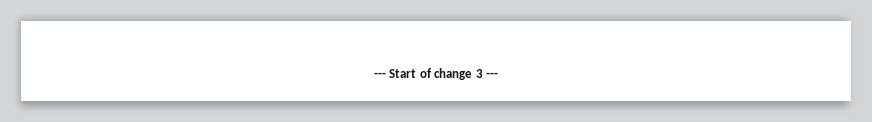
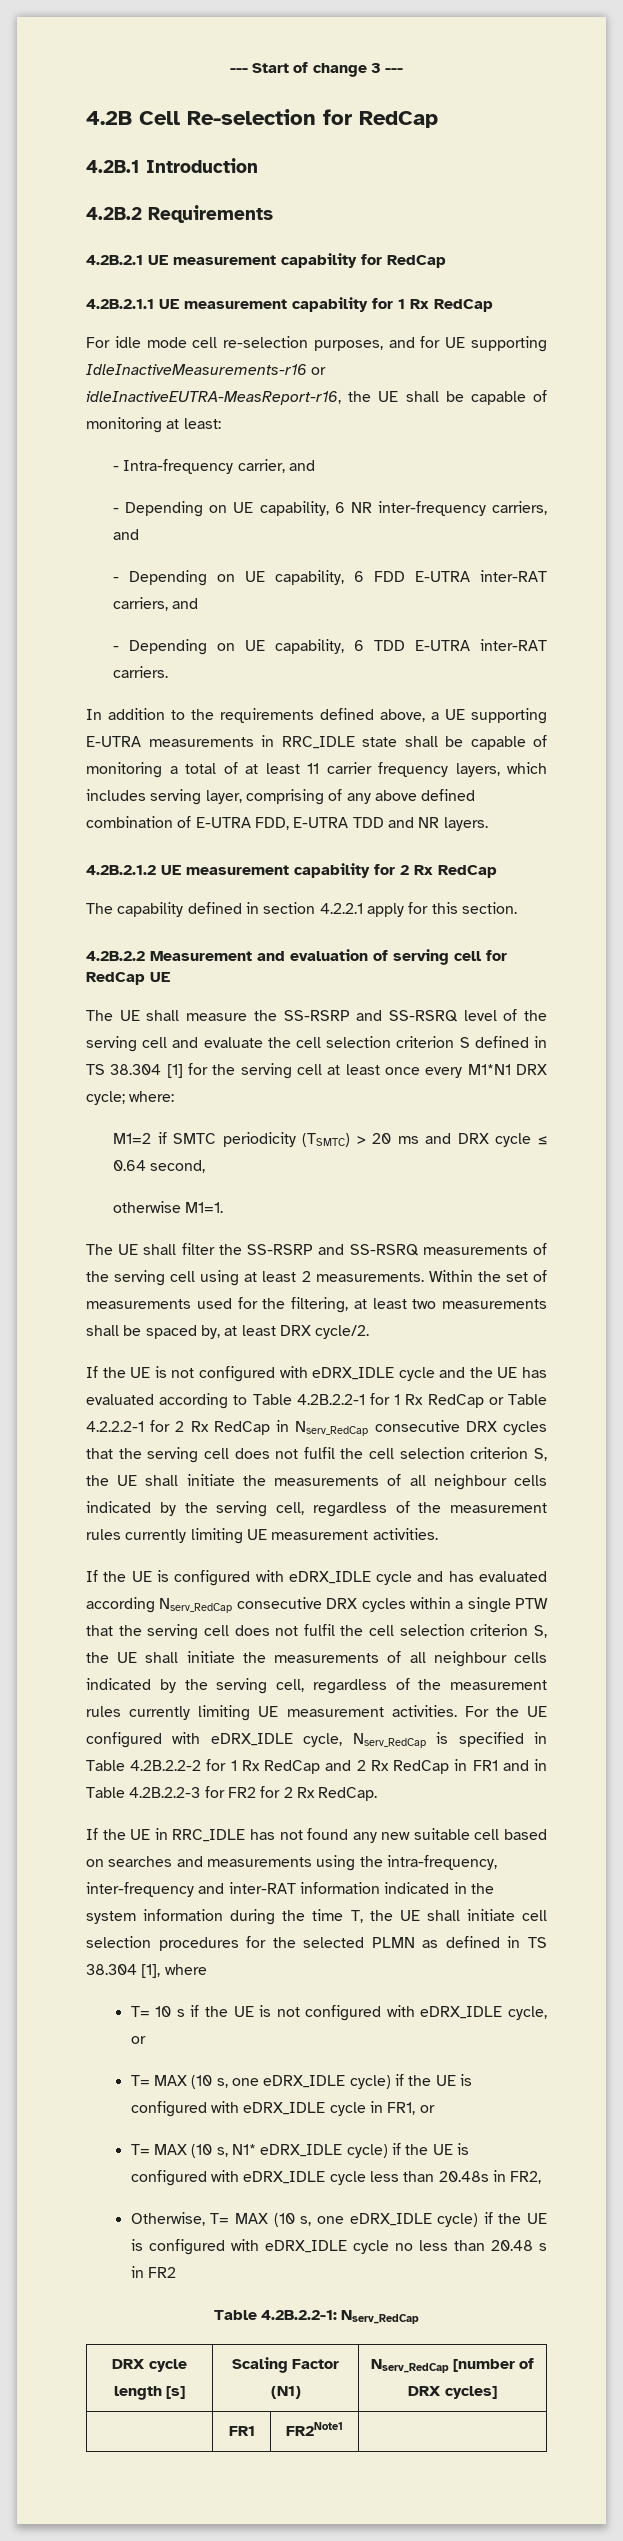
(498, 75) none -> [86,109,438,128] [86,158,258,173] [86,205,273,223] [86,253,446,268] [86,297,493,312] [86,336,547,352] [86,364,327,375] [86,390,548,405] [86,417,221,433] [113,459,316,474] [113,501,547,517] [113,529,140,540] [113,570,547,586] [113,597,199,611] [113,639,547,655] [113,666,169,678] [86,708,547,724] [86,735,547,750] [86,762,547,778] [86,789,476,805] [86,816,488,831] [86,863,497,878] [86,902,517,917] [86,949,507,965] [86,972,170,985] [86,1009,547,1022] [86,1036,547,1052] [86,1063,547,1079] [86,1091,175,1105] [113,1132,548,1147] [113,1160,206,1173] [113,1201,224,1213] [86,1243,547,1256] [86,1270,547,1286] [86,1297,547,1313] [86,1325,370,1339] [86,1366,547,1382] [86,1393,547,1409] [86,1420,547,1436] [86,1447,547,1463] [86,1474,547,1490] [86,1501,547,1517] [86,1528,438,1544] [86,1570,547,1586] [86,1597,548,1613] [86,1624,547,1640] [86,1651,547,1667] [86,1678,547,1694] [86,1705,547,1721] [86,1732,547,1748] [86,1759,547,1774] [86,1786,378,1801] [86,1828,547,1843] [86,1855,497,1871] [86,1882,494,1897] [86,1909,548,1925] [86,1936,547,1951] [86,1964,207,1978] [130,2005,547,2021] [130,2036,146,2044] [130,2074,472,2089] [130,2101,435,2117] [130,2143,469,2158] [130,2170,542,2186] [130,2212,547,2227] [130,2239,547,2255] [130,2266,177,2278] [213,2310,420,2324] [112,2359,187,2372] [113,2386,186,2400] [231,2357,340,2373] [270,2386,301,2399] [370,2358,535,2373] [408,2386,497,2399] [228,2426,255,2436] [286,2422,343,2436] // 4.2B Cell Re-selection for RedCap // 4.2B.1 Introduction // 4.2B.2 Requirements // 4.2B.2.1 UE measurement capability for RedCap // 4.2B.2.1.1 UE measurement capability for 1 Rx RedCap // For idle mode cell re-selection purposes, and for UE supporting IdleInactiveMeasurements-r16 or idleInactiveEUTRA-MeasReport-r16, the UE shall be capable of monitoring at least: // - Intra-frequency carrier, and // - Depending on UE capability, 6 NR inter-frequency carriers, and // - Depending on UE capability, 6 FDD E-UTRA inter-RAT carriers, and // - Depending on UE capability, 6 TDD E-UTRA inter-RAT carriers. // In addition to the requirements defined above, a UE supporting E-UTRA measurements in RRC_IDLE state shall be capable of monitoring a total of at least 11 carrier frequency layers, which includes serving layer, comprising of any above defined combination of E-UTRA FDD, E-UTRA TDD and NR layers. // 4.2B.2.1.2 UE measurement capability for 2 Rx RedCap // The capability defined in section 4.2.2.1 apply for this section. // 4.2B.2.2 Measurement and evaluation of serving cell for RedCap UE // The UE shall measure the SS-RSRP and SS-RSRQ level of the serving cell and evaluate the cell selection criterion S defined in TS 38.304 [1] for the serving cell at least once every M1*N1 DRX cycle; where: // M1=2 if SMTC periodicity (TSMTC) > 20 ms and DRX cycle ≤ 0.64 second, // otherwise M1=1. // The UE shall filter the SS-RSRP and SS-RSRQ measurements of the serving cell using at least 2 measurements. Within the set of measurements used for the filtering, at least two measurements shall be spaced by, at least DRX cycle/2. // If the UE is not configured with eDRX_IDLE cycle and the UE has evaluated according to Table 4.2B.2.2-1 for 1 Rx RedCap or Table 4.2.2.2-1 for 2 Rx RedCap in Nserv_RedCap consecutive DRX cycles that the serving cell does not fulfil the cell selection criterion S, the UE shall initiate the measurements of all neighbour cells indicated by the serving cell, regardless of the measurement rules currently limiting UE measurement activities. // If the UE is configured with eDRX_IDLE cycle and has evaluated according Nserv_RedCap consecutive DRX cycles within a single PTW that the serving cell does not fulfil the cell selection criterion S, the UE shall initiate the measurements of all neighbour cells indicated by the serving cell, regardless of the measurement rules currently limiting UE measurement activities. For the UE configured with eDRX_IDLE cycle, Nserv_RedCap is specified in Table 4.2B.2.2-2 for 1 Rx RedCap and 2 Rx RedCap in FR1 and in Table 4.2B.2.2-3 for FR2 for 2 Rx RedCap. // If the UE in RRC_IDLE has not found any new suitable cell based on searches and measurements using the intra-frequency, inter-frequency and inter-RAT information indicated in the system information during the time T, the UE shall initiate cell selection procedures for the selected PLMN as defined in TS 38.304 [1], where // T= 10 s if the UE is not configured with eDRX_IDLE cycle, or // T= MAX (10 s, one eDRX_IDLE cycle) if the UE is configured with eDRX_IDLE cycle in FR1, or // T= MAX (10 s, N1* eDRX_IDLE cycle) if the UE is configured with eDRX_IDLE cycle less than 20.48s in FR2, // Otherwise, T= MAX (10 s, one eDRX_IDLE cycle) if the UE is configured with eDRX_IDLE cycle no less than 20.48 s in FR2 // Table 4.2B.2.2-1: Nserv_RedCap // DRX cycle length [s] | Scaling Factor (N1) | Nserv_RedCap [number of DRX cycles] // | FR1 | FR2Note1 |

